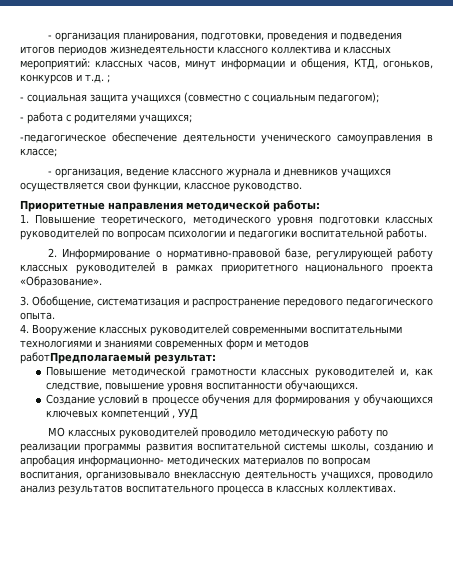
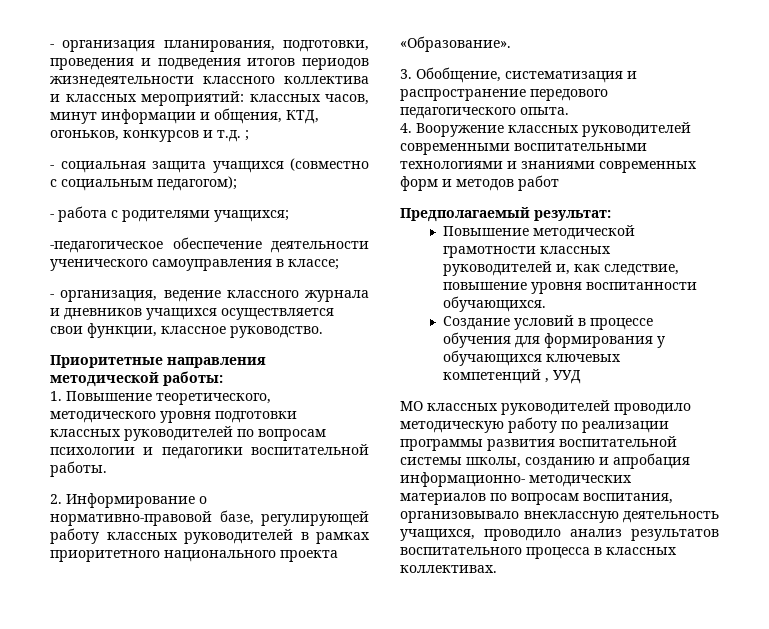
[20,352,151,364] работПредполагаемый -> [518,175,559,191] [400,207,530,222] работ // Предполагаемый

